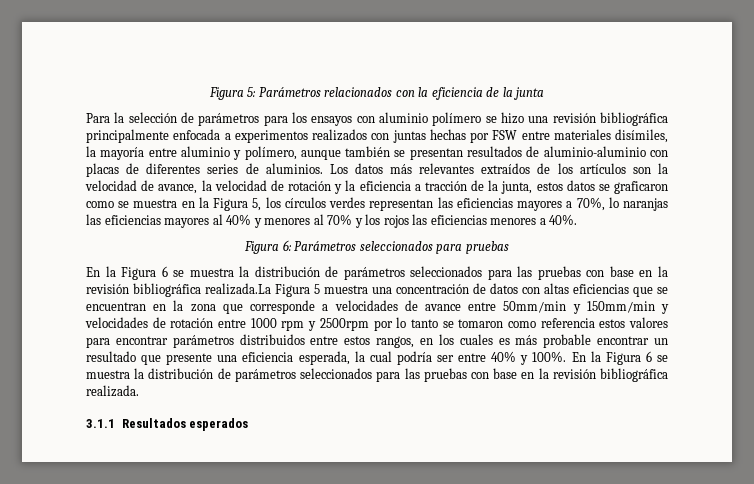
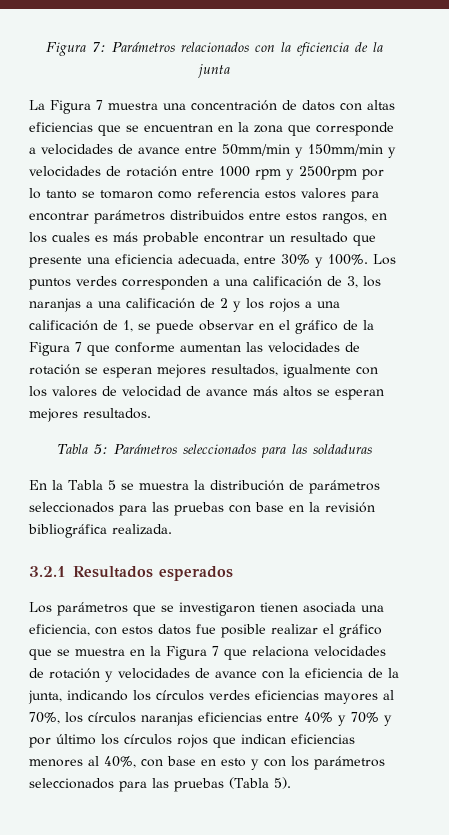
[208,87,257,100] Figura 5: -> [45,42,106,56] Figura 7:
[86,112,668,126] [86,129,668,143] [86,146,669,160] [86,163,668,177] [85,180,669,194] [86,197,669,211] [86,214,578,228] [244,240,509,254] [86,266,668,280] [86,283,320,297] Para la selección de parámetros para los ensayos con aluminio polímero se hizo una revisión bibliográfica principalmente enfocada a experimentos realizados con juntas hechas por FSW entre materiales disímiles, la mayoría entre aluminio y polímero, aunque también se presentan resultados de aluminio-aluminio con placas de diferentes series de aluminios. Los datos más relevantes extraídos de los artículos son la velocidad de avance, la velocidad de rotación y la eficiencia a tracción de la junta, estos datos se graficaron como se muestra en la Figura 5, los círculos verdes representan las eficiencias mayores a 70%, lo naranjas las eficiencias mayores al 40% y menores al 70% y los rojos las eficiencias menores a 40%. // Figura 6: Parámetros seleccionados para pruebas // En la Figura 6 se muestra la distribución de parámetros seleccionados para las pruebas con base en la revisión bibliográfica realizada.La Figura 5 -> [29,100,103,114] La Figura 7
[298,351,652,365] esperada, la cual podría ser entre 40% y 100%. En la Figura 6 -> [178,254,396,268] [29,276,381,290] [29,298,340,312] [29,320,374,334] [29,342,360,356] [29,364,378,378] [29,386,384,400] [29,408,151,422] [56,444,372,458] [29,480,116,490] adecuada, entre 30% y 100%. Los puntos verdes corresponden a una calificación de 3, los naranjas a una calificación de 2 y los rojos a una calificación de 1, se puede observar en el gráfico de la Figura 7 que conforme aumentan las velocidades de rotación se esperan mejores resultados, igualmente con los valores de velocidad de avance más altos se esperan mejores resultados. // Tabla 5: Parámetros seleccionados para las soldaduras // En la Tabla 5
[86,419,115,428] 3.1.1 -> [29,566,66,577] 3.2.1
(249, 424) none -> [29,602,384,616] [29,624,382,638] [29,646,386,660] [29,668,399,682] [28,690,394,704] [29,712,392,726] [29,734,355,748] [29,756,385,770] [29,777,291,792] // Los parámetros que se investigaron tienen asociada una eficiencia, con estos datos fue posible realizar el gráfico que se muestra en la Figura 7 que relaciona velocidades de rotación y velocidades de avance con la eficiencia de la junta, indicando los círculos verdes eficiencias mayores al 70%, los círculos naranjas eficiencias entre 40% y 70% y por último los círculos rojos que indican eficiencias menores al 40%, con base en esto y con los parámetros seleccionados para las pruebas (Tabla 5).

